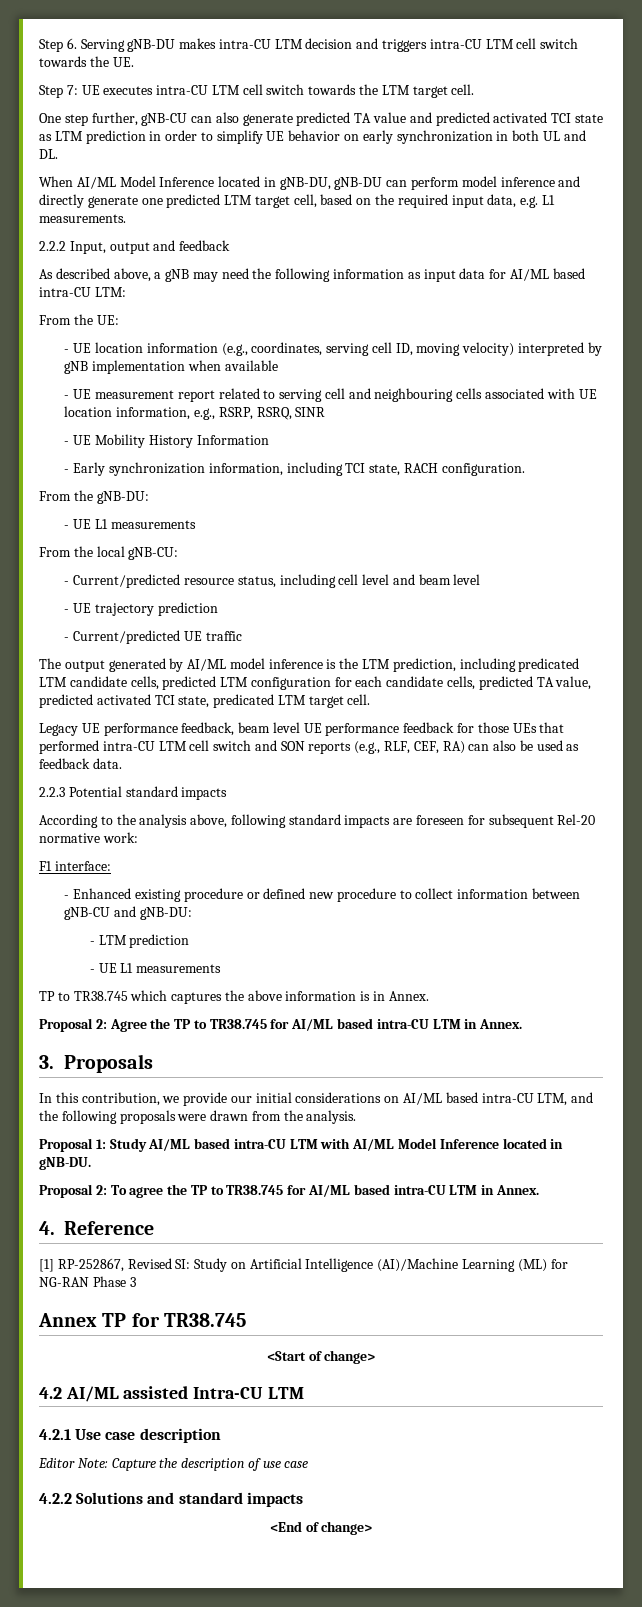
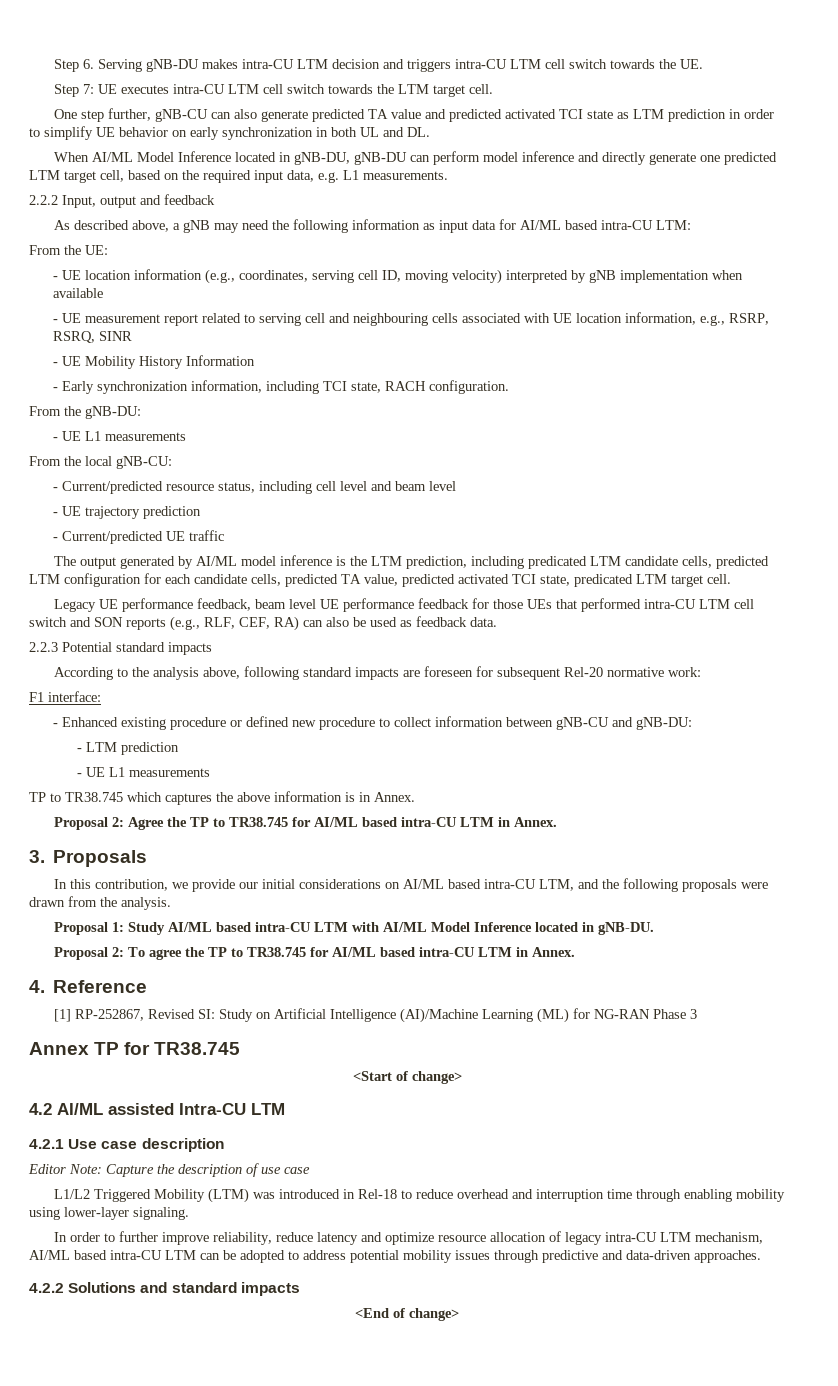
(309, 1464) none -> [53,1188,785,1203] [29,1207,189,1220] [53,1231,763,1245] [29,1250,761,1263] // L1/L2 Triggered Mobility (LTM) was introduced in Rel-18 to reduce overhead and interruption time through enabling mobility using lower-layer signaling. // In order to further improve reliability, reduce latency and optimize resource allocation of legacy intra-CU LTM mechanism, AI/ML based intra-CU LTM can be adopted to address potential mobility issues through predictive and data-driven approaches.

